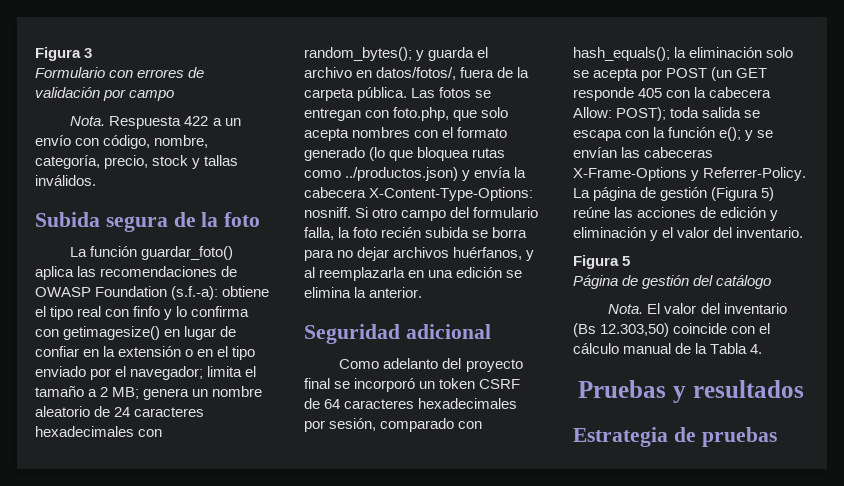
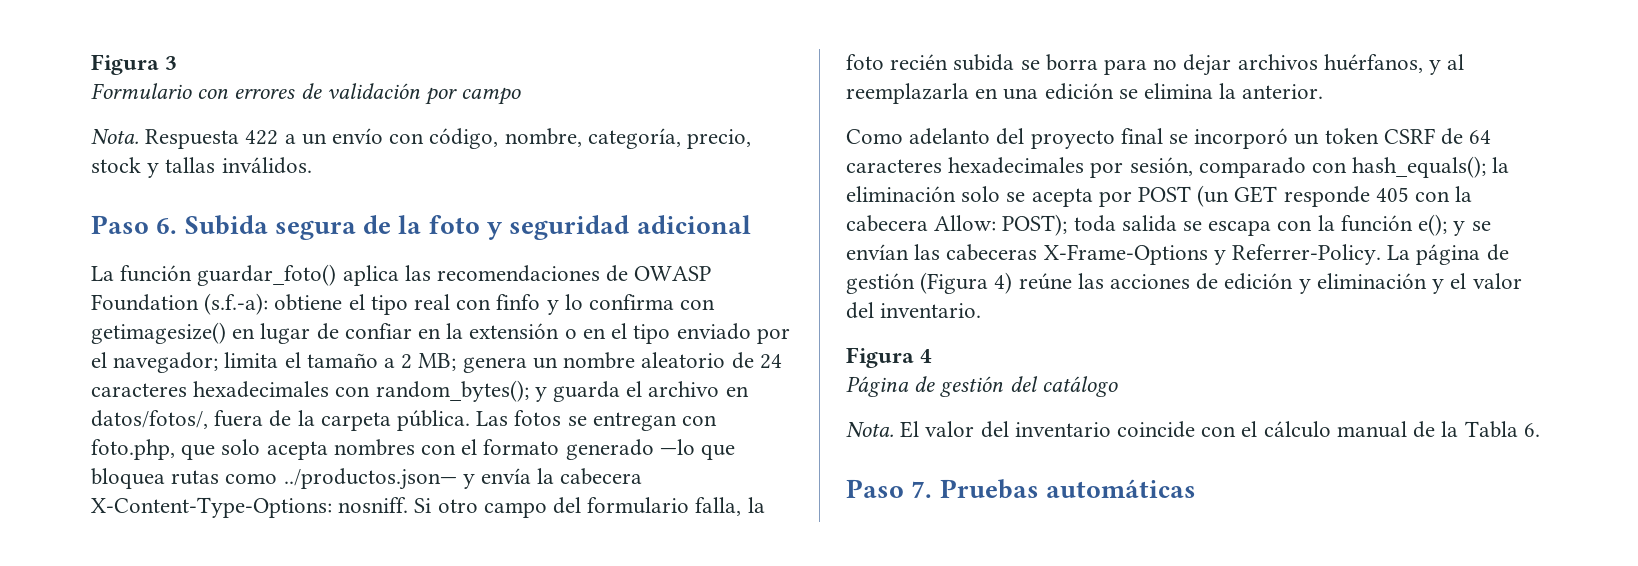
(96, 180) none -> [91,215,178,234] Paso 6.
(261, 219) none -> [487,215,751,240] y seguridad adicional
[369,147,386,161] (lo -> [659,439,695,455] —lo
[345,167,459,181] ../productos.json) -> [283,468,457,490] ../productos.json—
[304,324,491,344] // Seguridad adicional -> (1324, 91) none
[761,187,775,201] 5) -> [994,272,1013,294] 4)
[622,256,631,266] 5 -> [920,349,933,363] 4
[573,323,670,337] (Bs 12.303,50) -> (1111, 429) none
[750,344,763,354] [578,380,804,403] [573,427,777,447] 4. // Pruebas y resultados // Estrategia de pruebas -> [1523,423,1540,437] [846,479,1196,499] 6. // Paso 7. Pruebas automáticas

